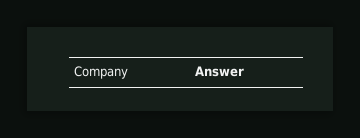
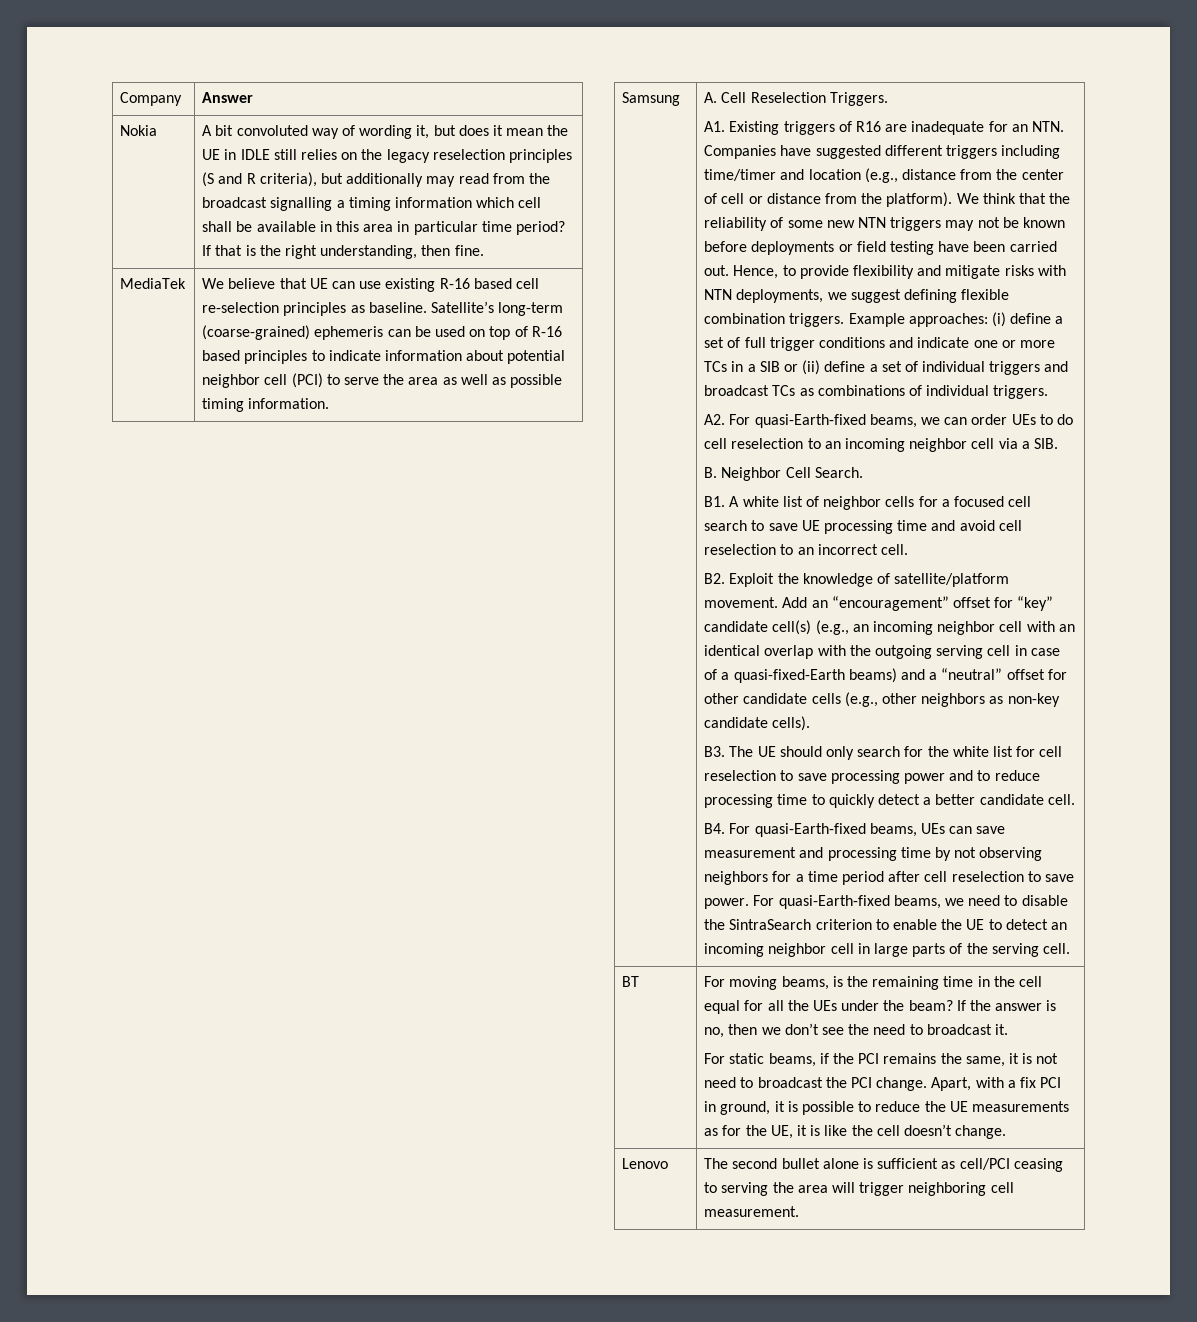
(245, 71) none -> [120,125,158,136] [202,125,569,139] [202,149,572,163] [202,172,550,187] [202,197,542,211] [202,221,565,235] [202,245,484,259] [120,278,187,289] [202,278,539,292] [202,301,564,316] [202,325,562,340] [202,350,566,364] [202,373,563,388] [202,398,330,412] [622,92,681,106] [704,92,888,106] [704,121,1064,135] [704,145,1061,159] [704,168,1064,183] [704,192,1071,207] [704,217,1065,231] [704,241,1057,255] [704,265,1066,279] [704,289,1010,303] [704,312,1064,327] [704,337,1055,351] [704,360,1069,375] [704,385,1049,399] [704,414,1073,428] [704,438,1058,452] [704,467,863,481] [704,496,1032,510] [704,520,1022,534] [704,544,909,555] [704,573,1010,587] [704,596,1054,611] [704,620,1075,635] [704,645,1060,659] [704,668,1067,683] [704,692,1060,707] [704,716,811,731] [704,746,1063,760] [704,770,1040,784] [704,794,1075,808] [704,823,1006,837] [704,847,1043,861] [704,871,1074,885] [704,895,1068,909] [704,919,1067,930] [704,943,1070,957] [622,976,640,987] [704,976,1042,990] [704,1000,1057,1014] [704,1023,1008,1038] [704,1053,1059,1067] [704,1077,1062,1091] [704,1101,1069,1115] [704,1124,1007,1139] [622,1158,669,1169] [704,1158,1063,1172] [704,1182,1014,1196] [704,1206,800,1217] // Nokia | A bit convoluted way of wording it, but does it mean the UE in IDLE still relies on the legacy reselection principles (S and R criteria), but additionally may read from the broadcast signalling a timing information which cell shall be available in this area in particular time period? If that is the right understanding, then fine. // MediaTek | We believe that UE can use existing R-16 based cell re-selection principles as baseline. Satellite’s long-term (coarse-grained) ephemeris can be used on top of R-16 based principles to indicate information about potential neighbor cell (PCI) to serve the area as well as possible timing information. // Samsung | A. Cell Reselection Triggers. // A1. Existing triggers of R16 are inadequate for an NTN. Companies have suggested different triggers including time/timer and location (e.g., distance from the center of cell or distance from the platform). We think that the reliability of some new NTN triggers may not be known before deployments or field testing have been carried out. Hence, to provide flexibility and mitigate risks with NTN deployments, we suggest defining flexible combination triggers. Example approaches: (i) define a set of full trigger conditions and indicate one or more TCs in a SIB or (ii) define a set of individual triggers and broadcast TCs as combinations of individual triggers. // A2. For quasi-Earth-fixed beams, we can order UEs to do cell reselection to an incoming neighbor cell via a SIB. // B. Neighbor Cell Search. // B1. A white list of neighbor cells for a focused cell search to save UE processing time and avoid cell reselection to an incorrect cell. // B2. Exploit the knowledge of satellite/platform movement. Add an “encouragement” offset for “key” candidate cell(s) (e.g., an incoming neighbor cell with an identical overlap with the outgoing serving cell in case of a quasi-fixed-Earth beams) and a “neutral” offset for other candidate cells (e.g., other neighbors as non-key candidate cells). // B3. The UE should only search for the white list for cell reselection to save processing power and to reduce processing time to quickly detect a better candidate cell. // B4. For quasi-Earth-fixed beams, UEs can save measurement and processing time by not observing neighbors for a time period after cell reselection to save power. For quasi-Earth-fixed beams, we need to disable the SintraSearch criterion to enable the UE to detect an incoming neighbor cell in large parts of the serving cell. // BT | For moving beams, is the remaining time in the cell equal for all the UEs under the beam? If the answer is no, then we don’t see the need to broadcast it. // For static beams, if the PCI remains the same, it is not need to broadcast the PCI change. Apart, with a fix PCI in ground, it is possible to reduce the UE measurements as for the UE, it is like the cell doesn’t change. // Lenovo | The second bullet alone is sufficient as cell/PCI ceasing to serving the area will trigger neighboring cell measurement.

